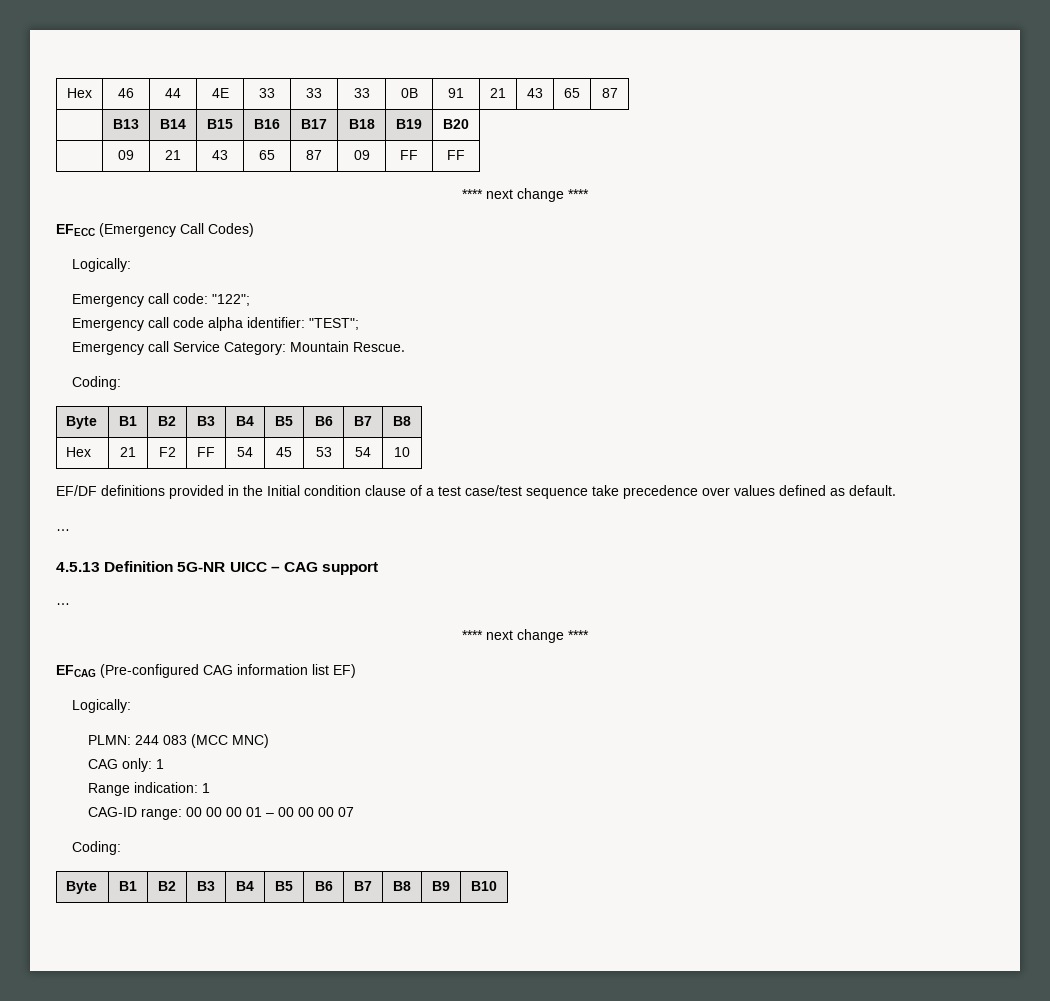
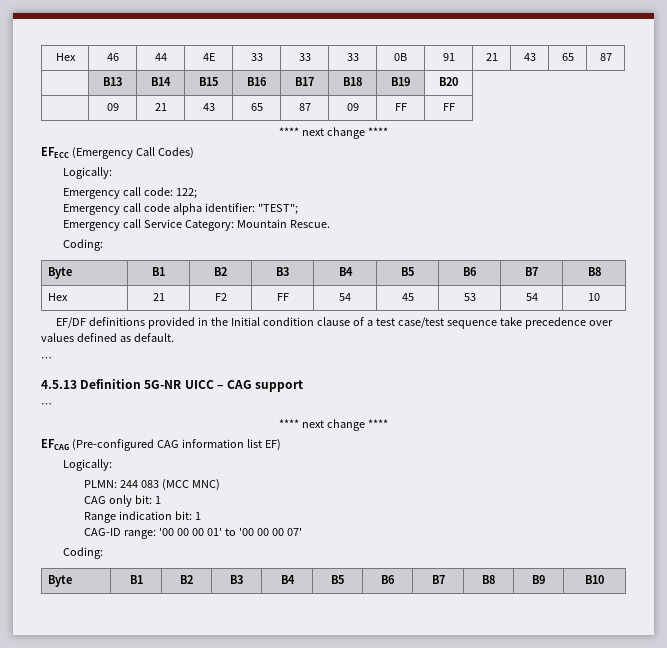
[212,294,251,306] "122"; -> [175,188,197,199] 122;
[122,758,153,772] only: -> [109,495,153,507] only bit:
[134,782,199,793] indication: -> [119,511,193,520] indication bit:
[186,807,355,817] 00 00 00 01 – 00 00 00 07 -> [159,527,303,536] '00 00 00 01' to '00 00 00 07'

